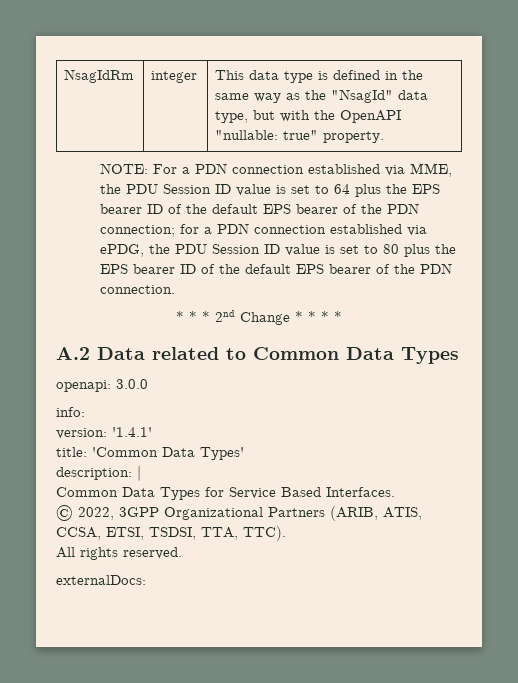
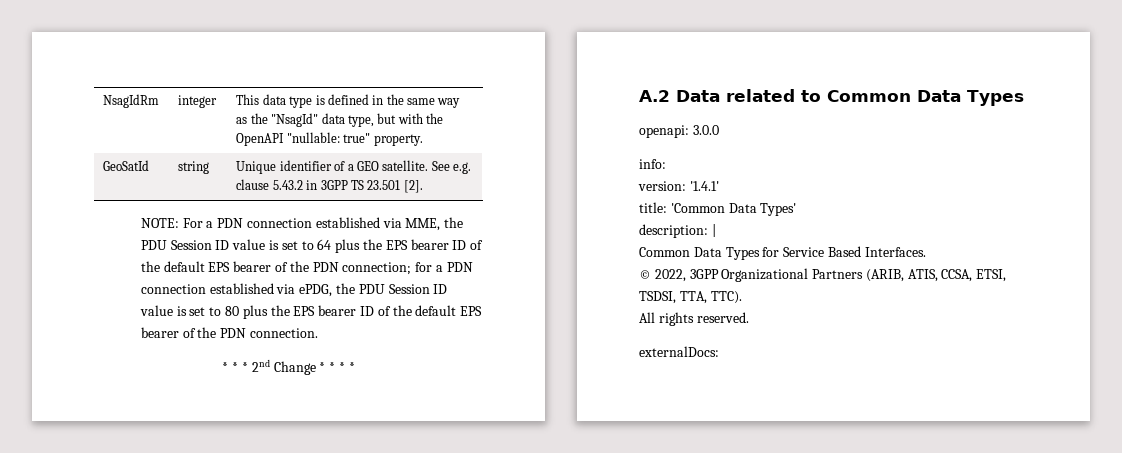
(385, 137) none -> [103,160,150,171] [178,161,210,174] [236,160,472,174] [236,179,423,193] // GeoSatId | string | Unique identifier of a GEO satellite. See e.g. clause 5.43.2 in 3GPP TS 23.501 [2].

